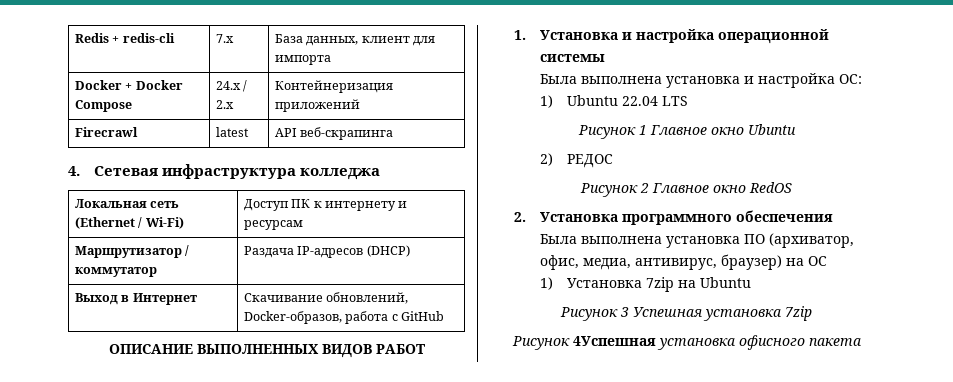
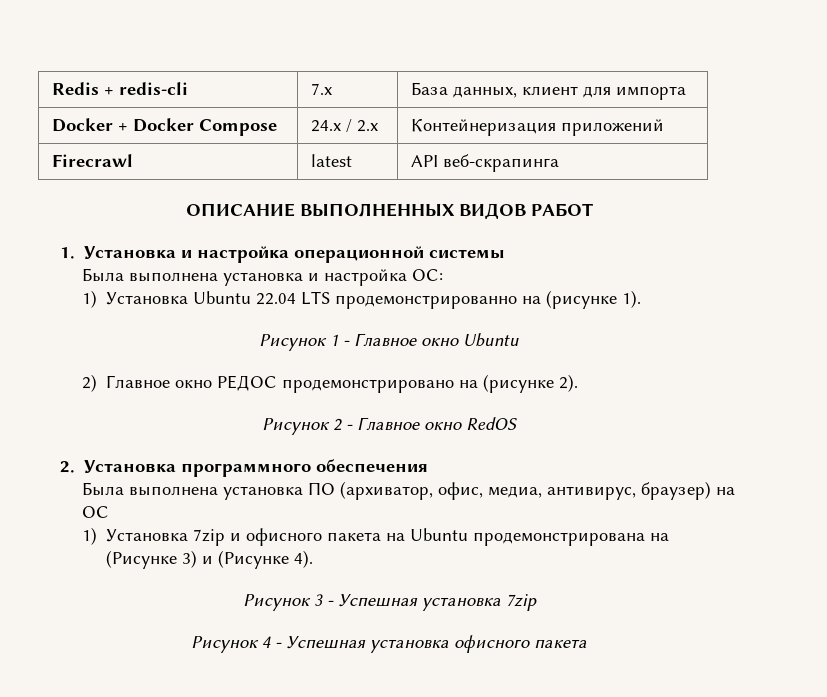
[68,164,381,180] [74,199,180,208] [74,217,184,229] [243,199,408,211] [243,220,303,230] [74,245,190,258] [74,267,157,277] [243,245,410,258] [74,293,197,305] [243,292,409,304] [243,311,445,324] // 4. Сетевая инфраструктура колледжа // Локальная сеть (Ethernet / Wi-Fi) | Доступ ПК к интернету и ресурсам // Маршрутизатор / коммутатор | Раздача IP-адресов (DHCP) // Выход в Интернет | Скачивание обновлений, Docker-образов, работа с GitHub -> (560, 163) none
(554, 101) none -> [106,292,189,305] Установка
(688, 101) none -> [335,290,642,309] продемонстрированно на (рисунке 1).
(647, 130) none -> [343,340,350,346] -
(554, 159) none -> [106,375,213,389] Главное окно
(613, 161) none -> [282,374,579,393] продемонстрировано на (рисунке 2).
(649, 188) none -> [346,424,353,430] -
(674, 284) none -> [230,528,382,546] и офисного пакета
(751, 282) none -> [473,532,670,546] [106,550,314,569] продемонстрирована на (Рисунке 3) и (Рисунке 4).
(629, 312) none -> [326,600,334,606] -
[572,336,656,346] 4Успешная -> [262,636,366,649] 4 - Успешная

